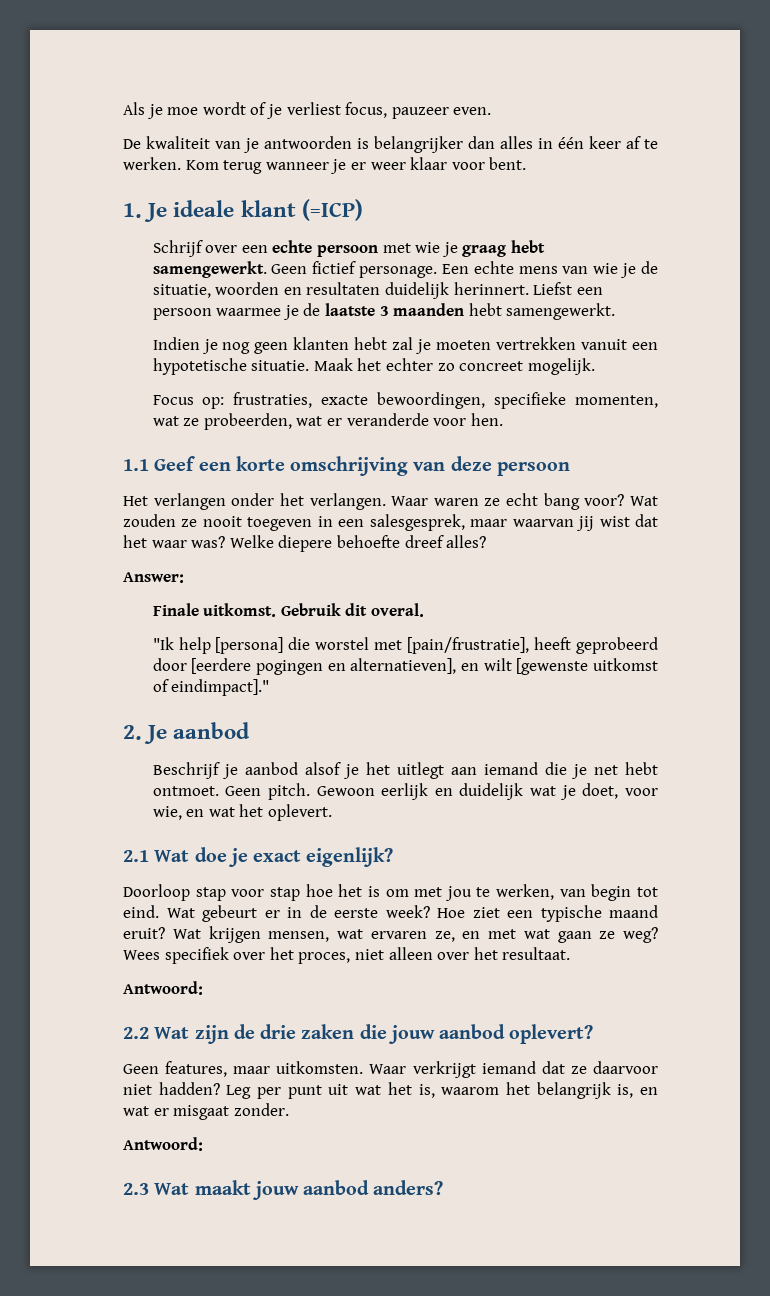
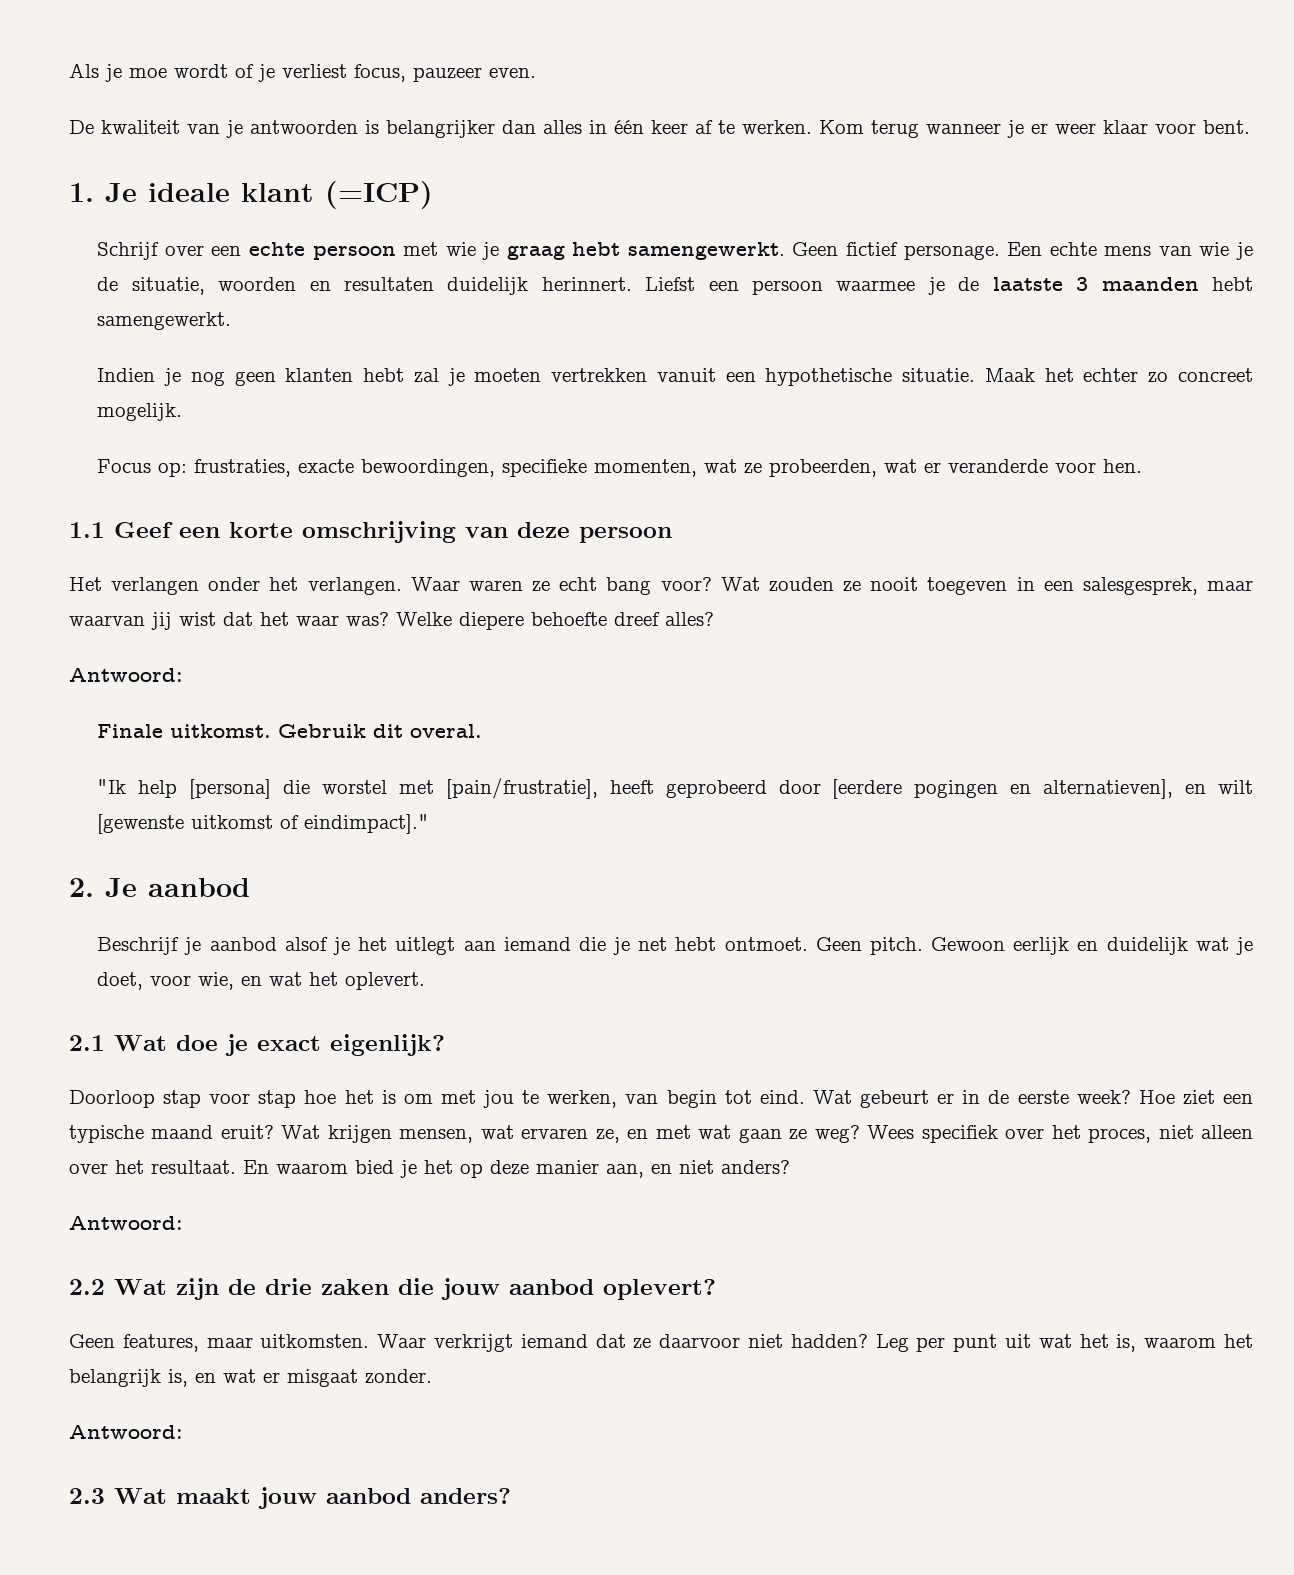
[152,358,247,375] hypotetische -> [765,368,893,386] hypothetische
[123,572,184,583] Answer: -> [69,668,183,682] Antwoord:
(571, 953) none -> [243,1160,790,1178] En waarom bied je het op deze manier aan, en niet anders?

